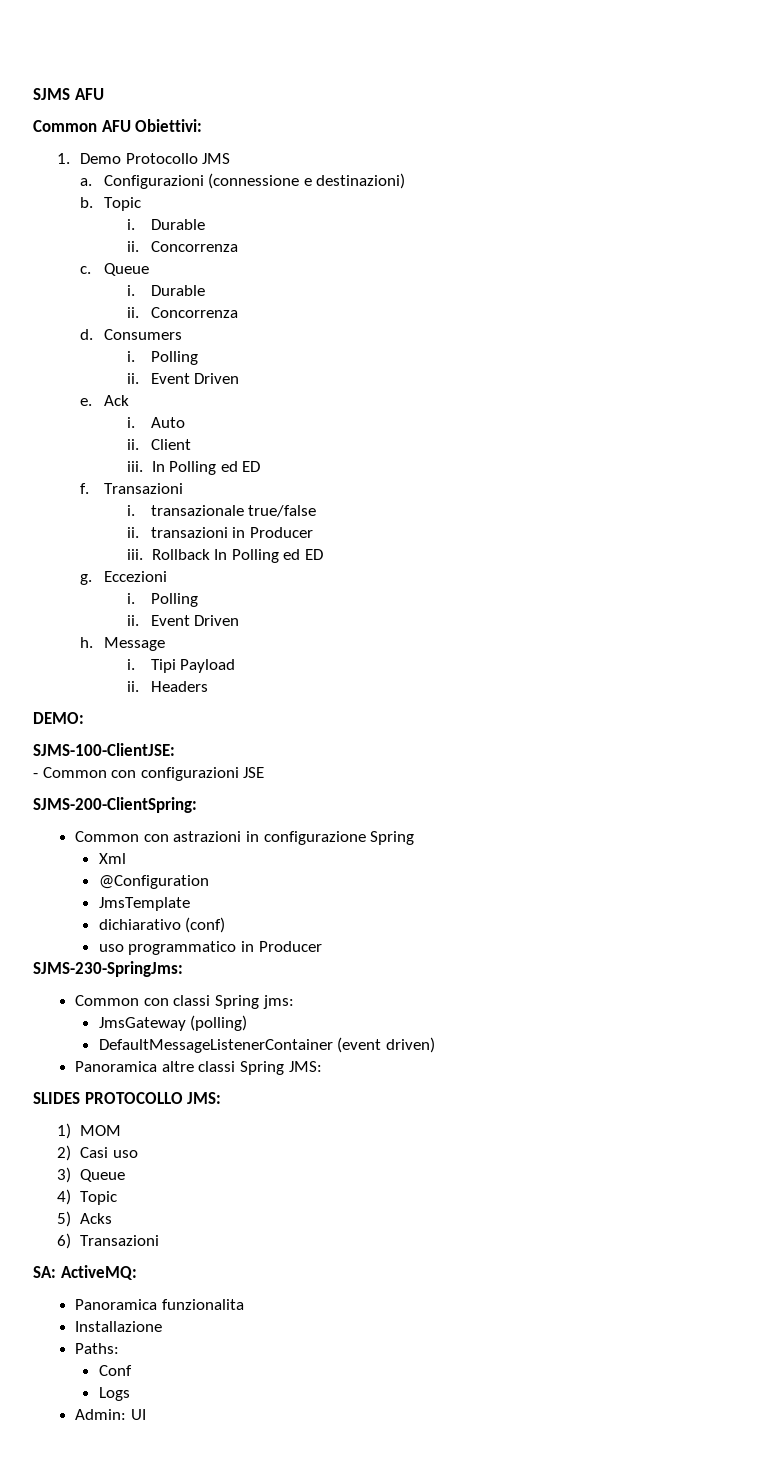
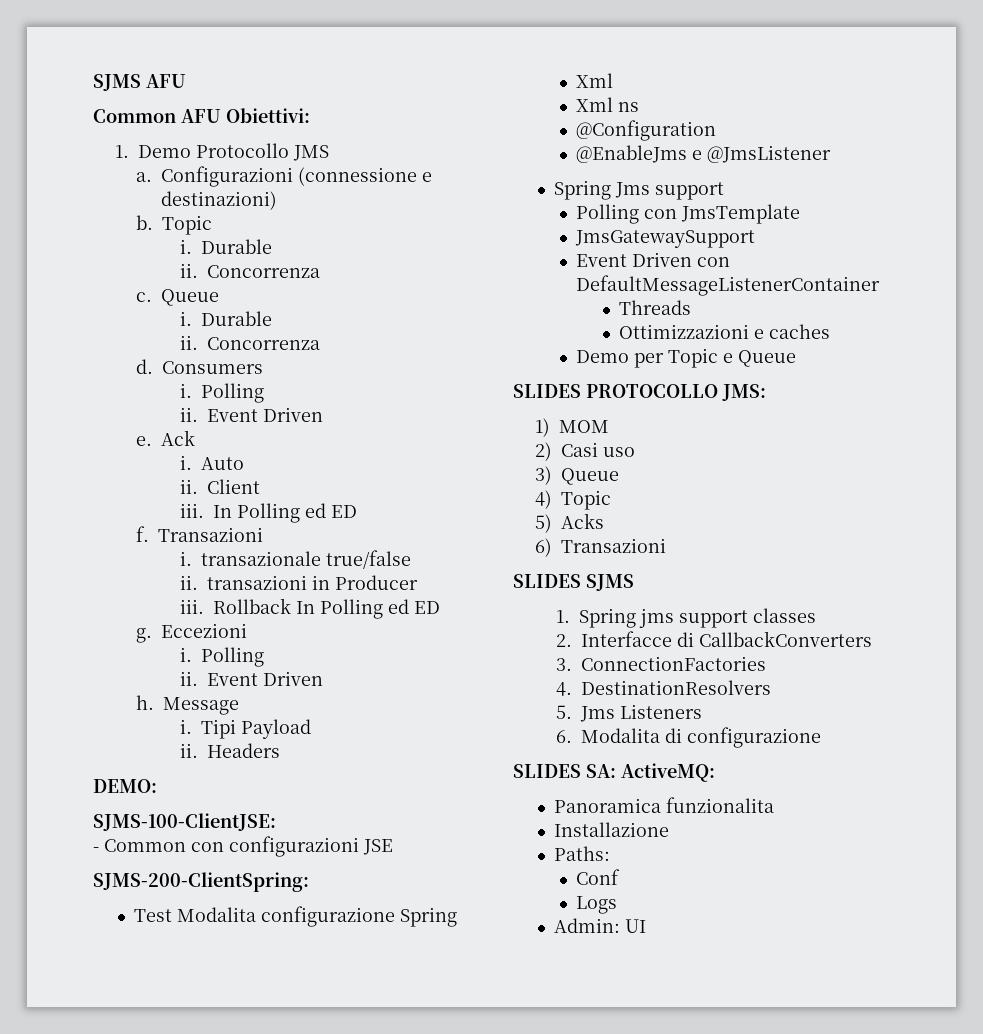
[75,831,259,842] Common con astrazioni in -> [134,907,257,922] Test Modalita
(126, 858) none -> [576,97,640,112] // Xml ns
[98,897,190,911] [98,917,226,933] [98,941,322,955] [33,961,183,977] [75,995,294,1009] [98,1015,248,1031] [98,1037,435,1053] [75,1061,322,1075] JmsTemplate // dichiarativo (conf) // uso programmatico in Producer // SJMS-230-SpringJms: // Common con classi Spring jms: // JmsGateway (polling) // DefaultMessageListenerContainer (event driven) // Panoramica altre classi Spring JMS: -> [576,145,832,163] [554,180,725,200] [576,204,801,224] [575,230,756,248] [576,252,731,267] [576,275,881,296] [619,300,692,315] [619,324,831,339] [576,348,797,368] @EnableJms e @JmsListener // Spring Jms support // Polling con JmsTemplate // JmsGatewaySupport // Event Driven con DefaultMessageListenerContainer // Threads // Ottimizzazioni e caches // Demo per Topic e Queue
(160, 1240) none -> [513,574,634,591] [556,608,817,628] [556,631,873,647] [556,656,767,671] [556,680,772,696] [556,704,703,722] [556,727,822,748] [513,764,581,778] SLIDES SJMS // 1. Spring jms support classes // 2. Interfacce di CallbackConverters // 3. ConnectionFactories // 4. DestinationResolvers // 5. Jms Listeners // 6. Modalita di configurazione // SLIDES

